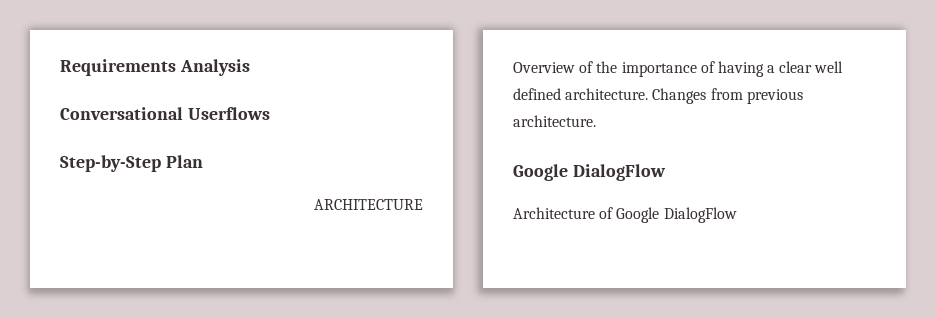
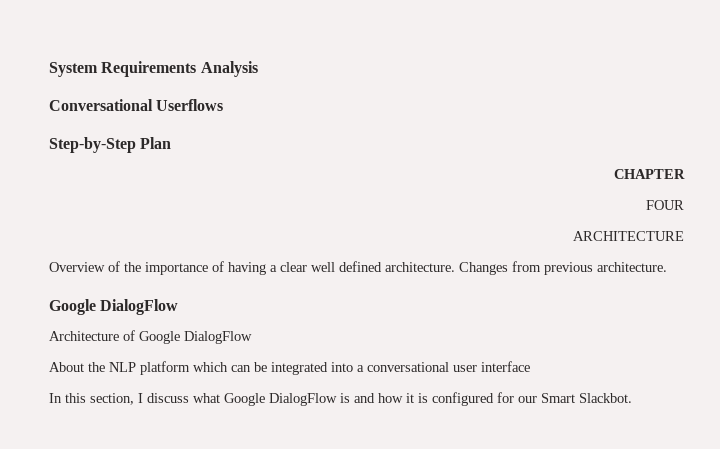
(60, 67) none -> [49,62,98,77] System
(203, 161) none -> [614,169,685,179] [646,200,684,210] // CHAPTER // FOUR
(737, 215) none -> [49,361,530,375] [49,392,632,406] // About the NLP platform which can be integrated into a conversational user interface // In this section, I discuss what Google DialogFlow is and how it is configured for our Smart Slackbot.

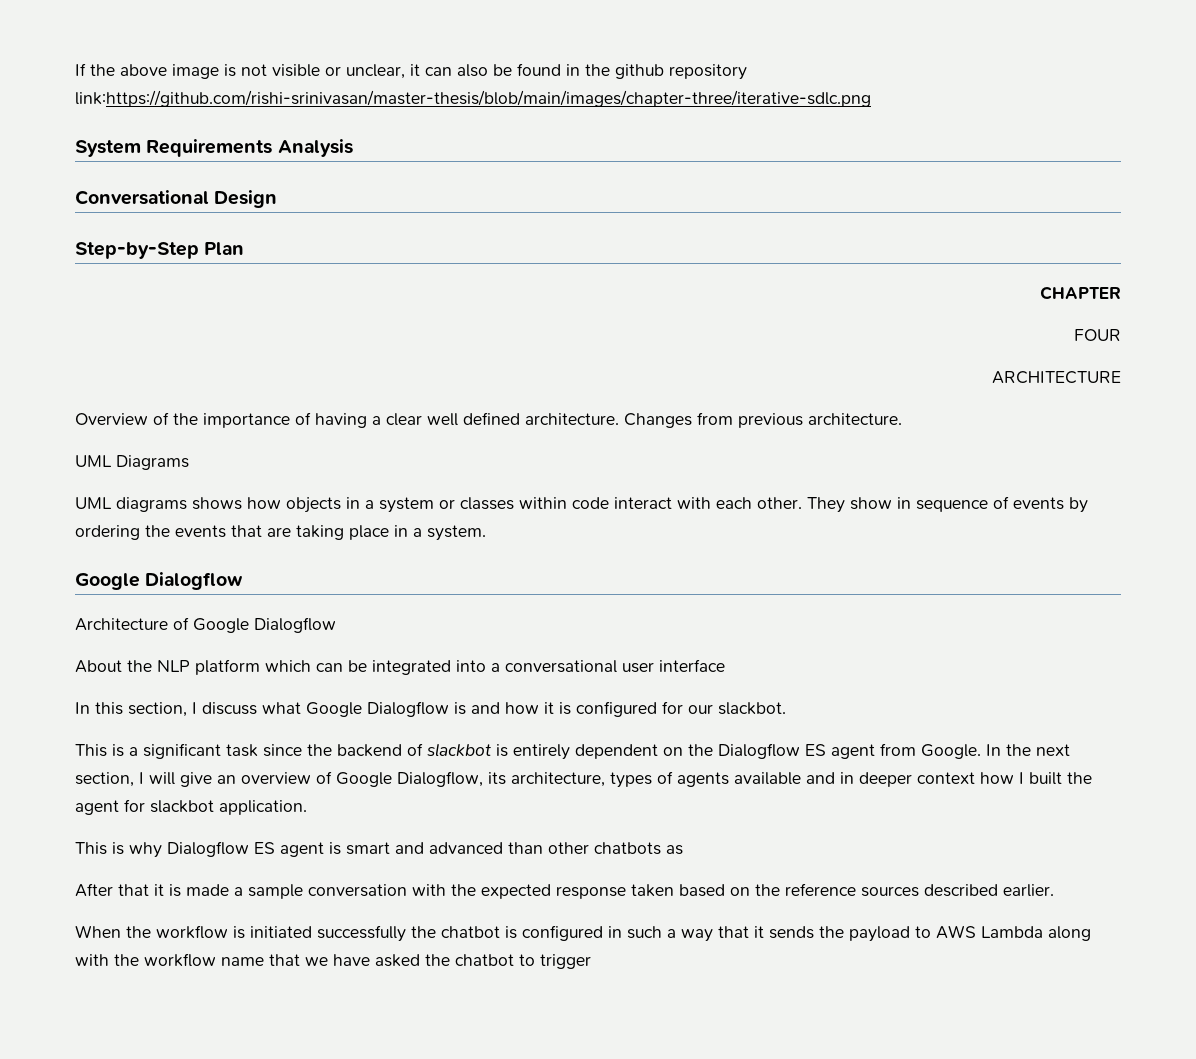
(49, 69) none -> [75,63,747,80] [75,90,871,107] If the above image is not visible or unclear, it can also be found in the github repository link:https://github.com/rishi-srinivasan/master-thesis/blob/main/images/chapter-three/iterative-sdlc.png //
[156,99,224,111] Userflows -> [214,190,278,208] Design
[49,299,179,315] // Google DialogFlow -> [75,455,189,470] [75,496,1088,513] [75,525,486,541] [75,572,244,590] // UML Diagrams // UML diagrams shows how objects in a system or classes within code interact with each other. They show in sequence of events by ordering the events that are taking place in a system. // Google Dialogflow
[184,331,252,344] DialogFlow -> [254,617,336,633] Dialogflow
[269,393,337,406] DialogFlow -> [367,701,449,717] Dialogflow
[541,393,632,403] Smart Slackbot. -> [718,702,786,715] [75,743,1070,760] [75,771,1092,788] [75,799,307,815] [75,841,683,858] [75,883,1054,899] [75,925,1091,942] [75,953,591,969] slackbot. // This is a significant task since the backend of slackbot is entirely dependent on the Dialogflow ES agent from Google. In the next section, I will give an overview of Google Dialogflow, its architecture, types of agents available and in deeper context how I built the agent for slackbot application. // This is why Dialogflow ES agent is smart and advanced than other chatbots as // After that it is made a sample conversation with the expected response taken based on the reference sources described earlier. // When the workflow is initiated successfully the chatbot is configured in such a way that it sends the payload to AWS Lambda along with the workflow name that we have asked the chatbot to trigger

